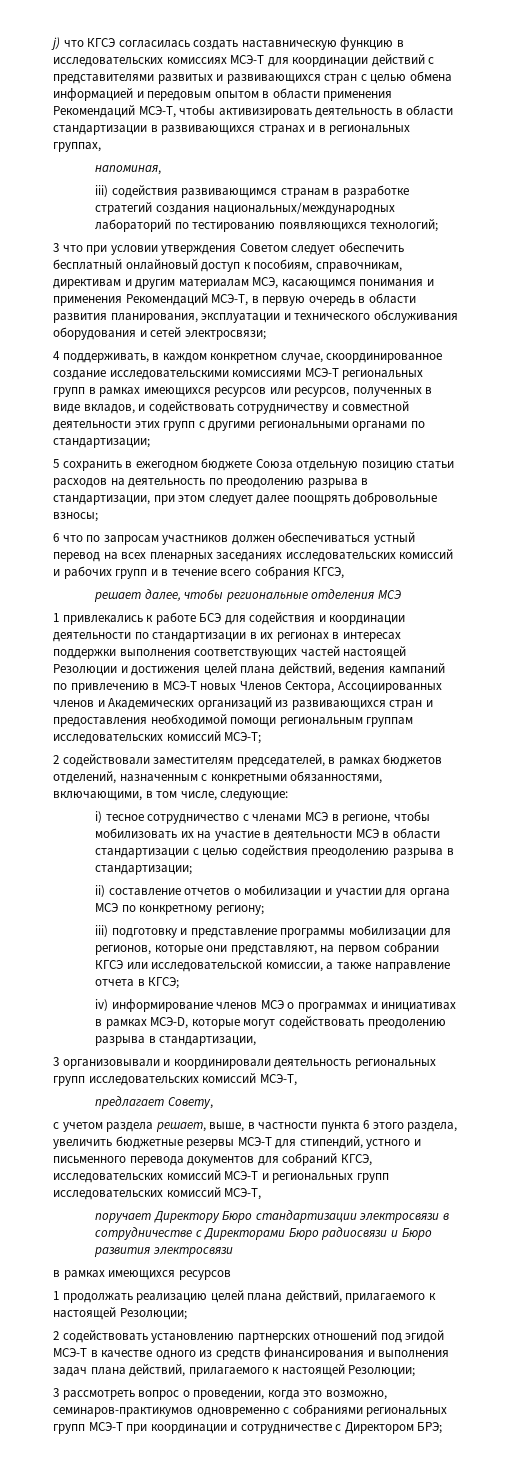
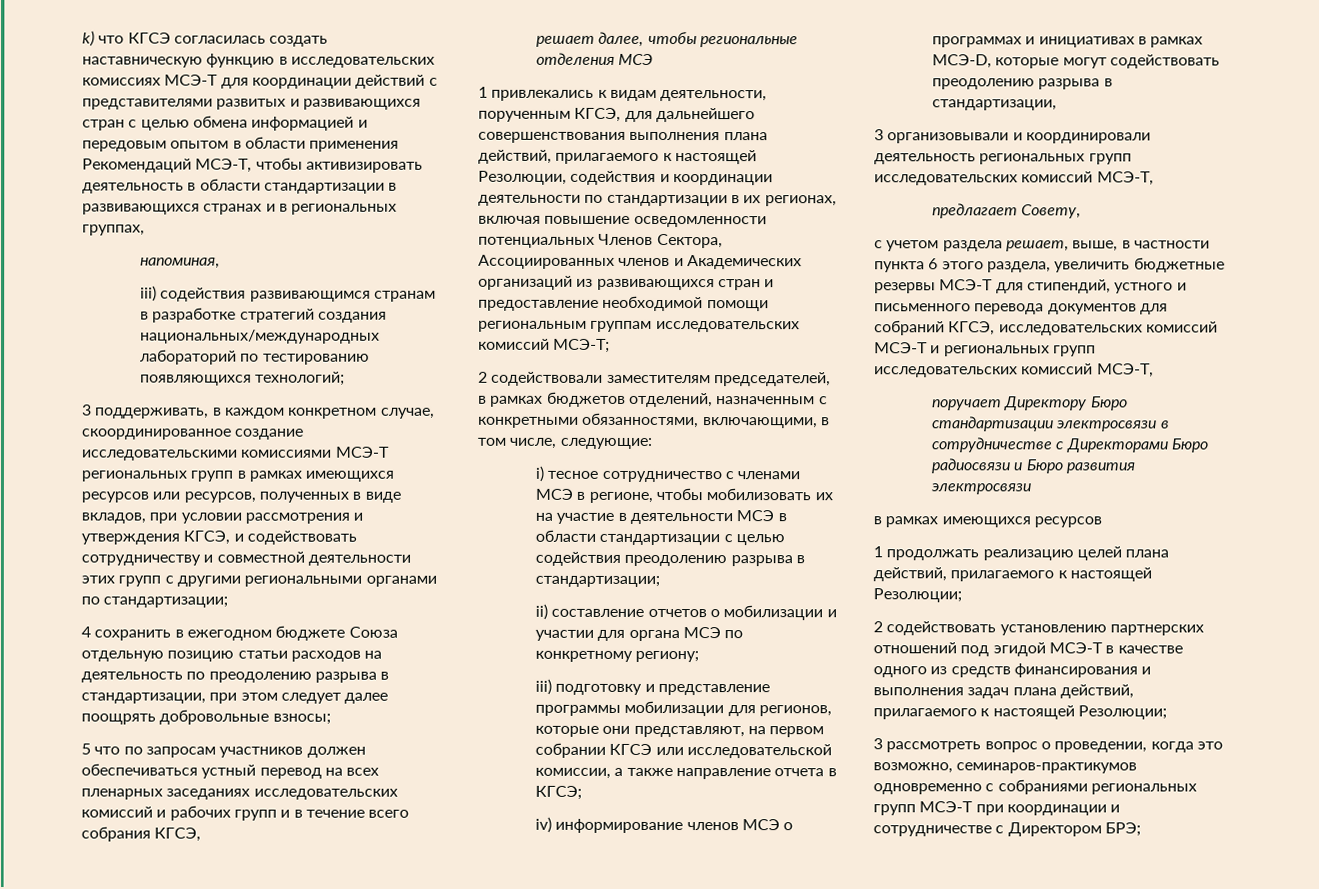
[51,37,60,50] j) -> [82,30,95,47] k)
[62,242,404,255] [53,259,402,272] [53,277,434,289] [53,293,416,306] [53,310,458,323] [53,327,266,340] [53,351,60,360] что при условии утверждения Советом следует обеспечить бесплатный онлайновый доступ к пособиям, справочникам, директивам и другим материалам МСЭ, касающимся понимания и применения Рекомендаций МСЭ-Т, в первую очередь в области развития планирования, эксплуатации и технического обслуживания оборудования и сетей электросвязи; // 4 -> (92, 410) none
(135, 409) none -> [149,512,364,524] [81,530,231,545] при условии рассмотрения и утверждения КГСЭ,
[53,459,59,468] 5 -> [81,626,91,638] 4
[53,533,59,542] 6 -> [81,743,91,755] 5
[155,612,246,625] работе БСЭ для -> [609,89,768,102] [478,107,755,123] [478,131,768,143] [478,149,757,165] [478,170,567,185] видам деятельности, порученным КГСЭ, для дальнейшего совершенствования выполнения плана действий, прилагаемого к настоящей Резолюции,
[276,632,401,642] [53,646,407,659] [53,663,445,676] [53,681,237,693] регионах в интересах поддержки выполнения соответствующих частей настоящей Резолюции и достижения целей плана действий, ведения кампаний по привлечению в МСЭ-Т новых -> [764,195,837,207] [478,215,767,228] [478,236,595,248] регионах, включая повышение осведомленности потенциальных
[53,717,147,727] предоставления -> [478,299,599,311] предоставление

